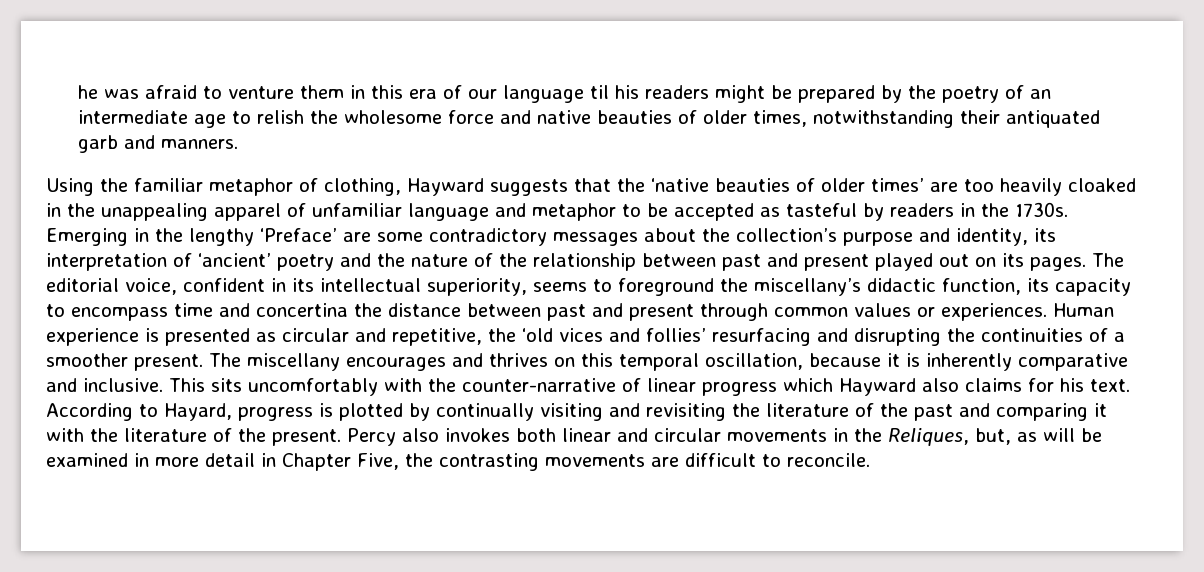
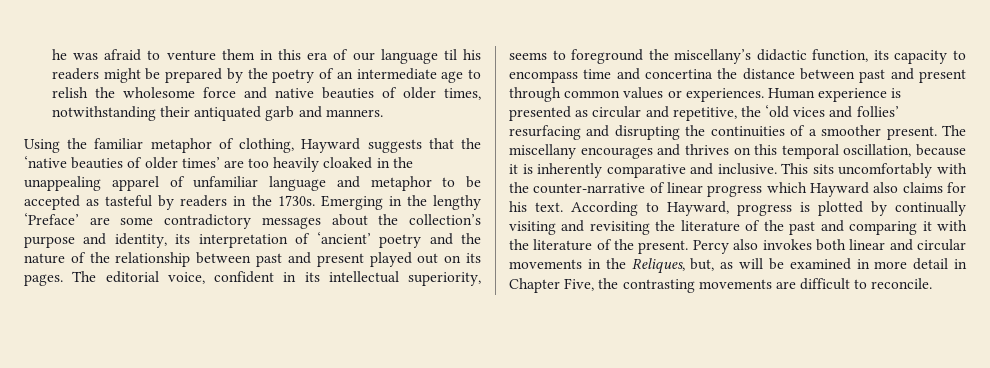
[164,403,232,421] Hayard, -> [667,201,729,216] Hayward,

